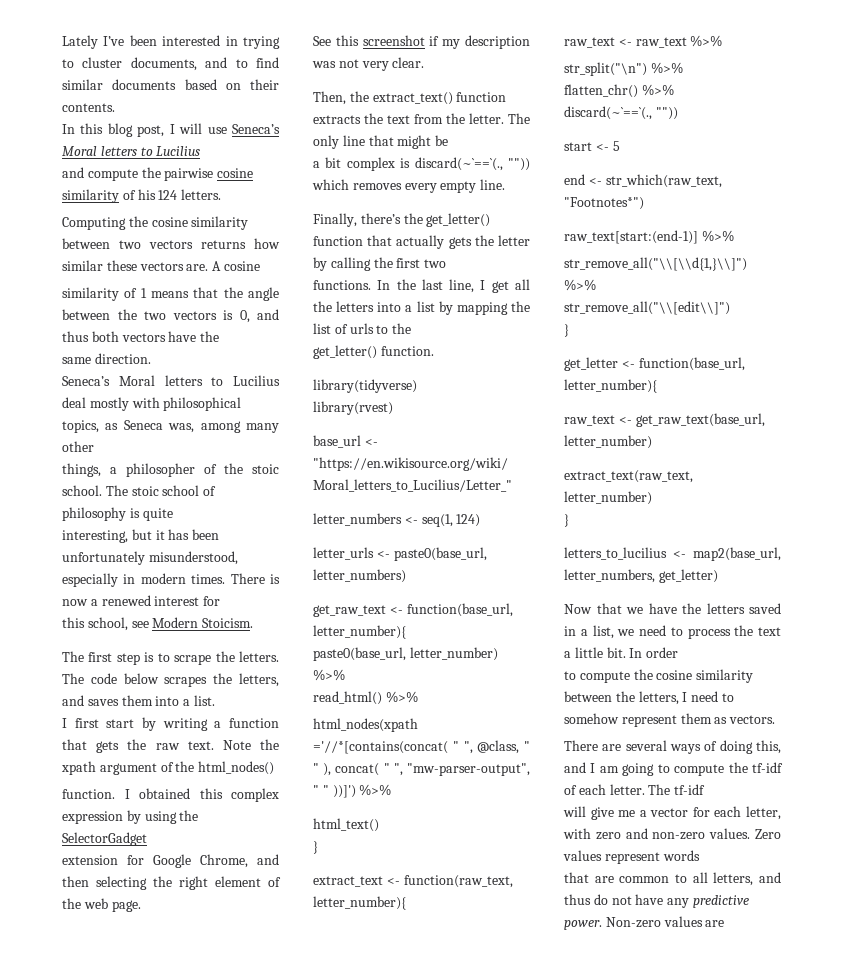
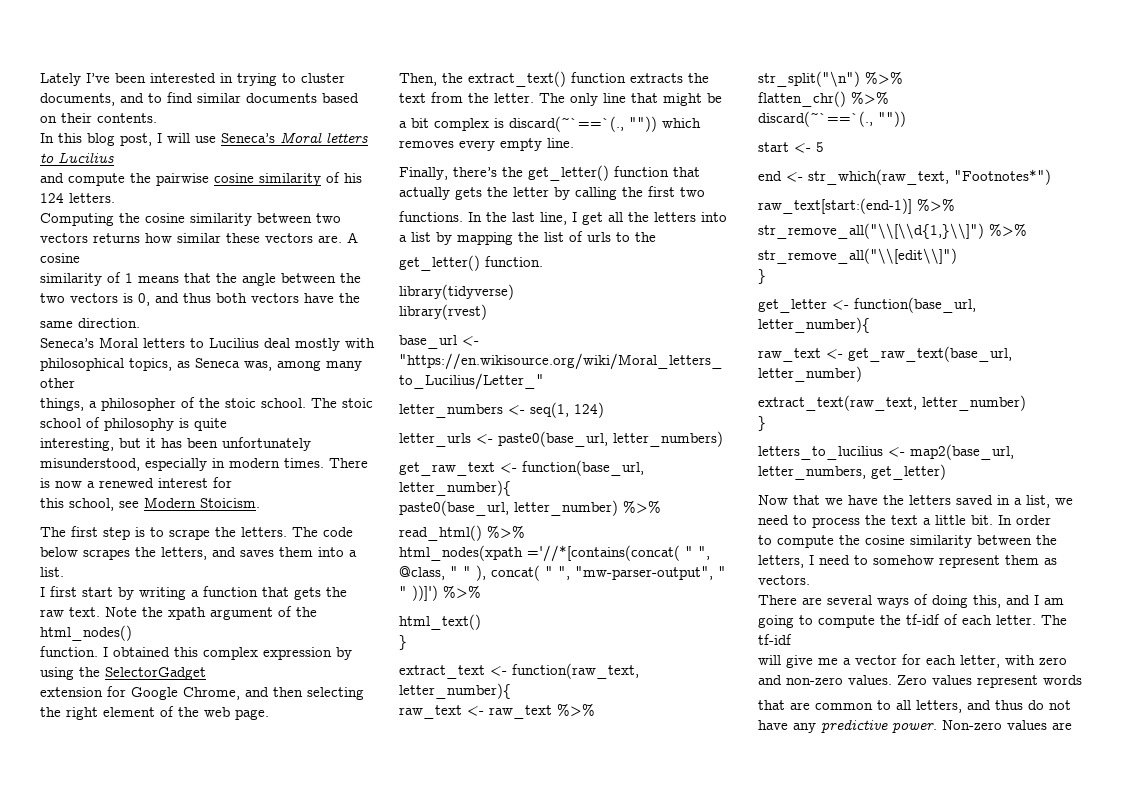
[313,35,530,49] [312,57,425,71] // See this screenshot if my description was not very clear. -> (269, 714) none

